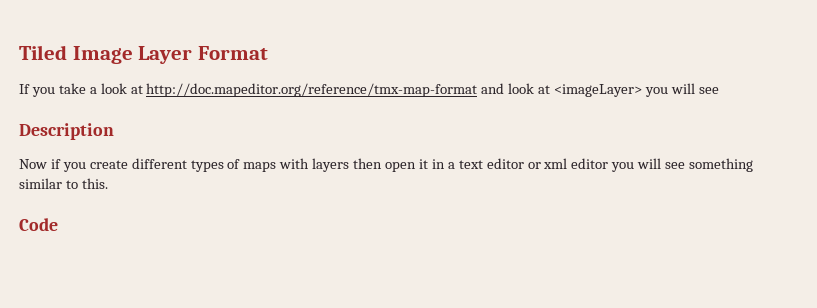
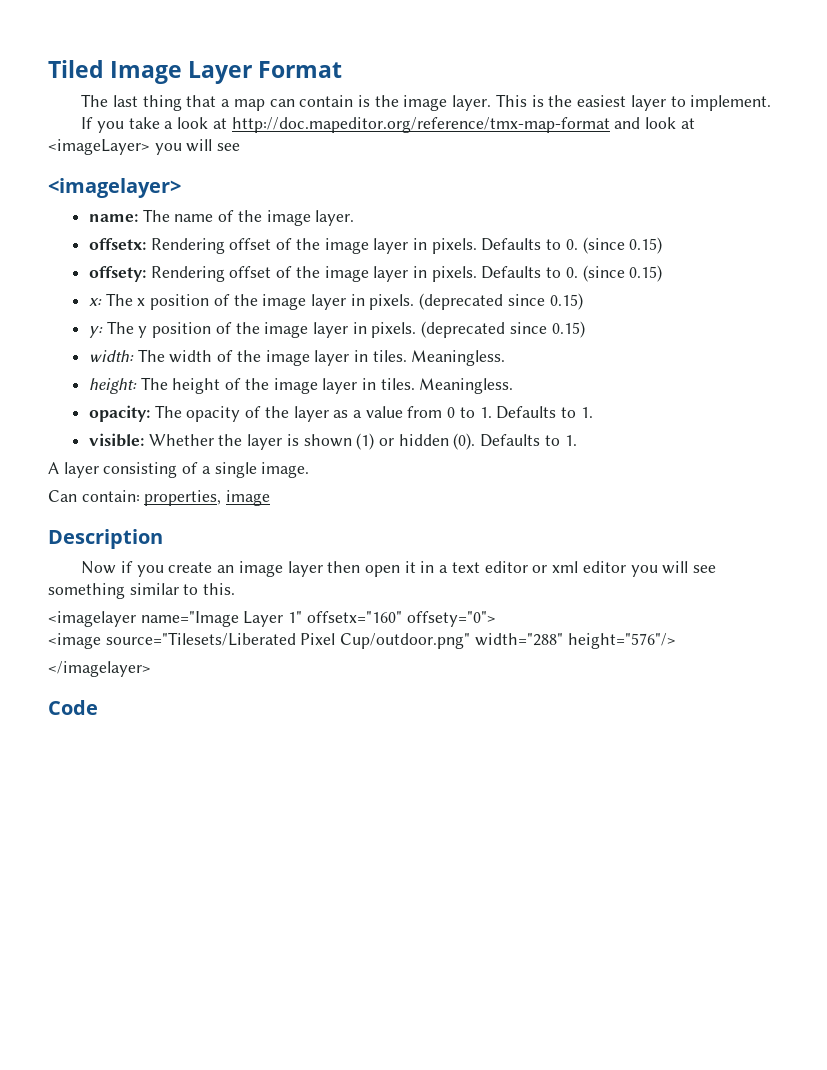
(268, 53) none -> [81,94,772,111] // The last thing that a map can contain is the image layer. This is the easiest layer to implement.
(719, 90) none -> [48,178,181,198] [88,209,355,226] [88,237,663,254] [88,265,663,282] [88,293,583,310] [88,321,585,338] [88,349,506,366] [88,377,514,394] [88,405,593,422] [88,433,577,450] [48,462,310,478] [48,490,271,506] // <imagelayer> // name: The name of the image layer. // offsetx: Rendering offset of the image layer in pixels. Defaults to 0. (since 0.15) // offsety: Rendering offset of the image layer in pixels. Defaults to 0. (since 0.15) // x: The x position of the image layer in pixels. (deprecated since 0.15) // y: The y position of the image layer in pixels. (deprecated since 0.15) // width: The width of the image layer in tiles. Meaningless. // height: The height of the image layer in tiles. Meaningless. // opacity: The opacity of the layer as a value from 0 to 1. Defaults to 1. // visible: Whether the layer is shown (1) or hidden (0). Defaults to 1. // A layer consisting of a single image. // Can contain: properties, image
[131,158,350,172] different types of maps with layers -> [217,561,323,577] an image layer
(108, 183) none -> [48,611,496,627] [48,632,676,649] [48,661,151,677] // <imagelayer name="Image Layer 1" offsetx="160" offsety="0"> // <image source="Tilesets/Liberated Pixel Cup/outdoor.png" width="288" height="576"/> // </imagelayer>

